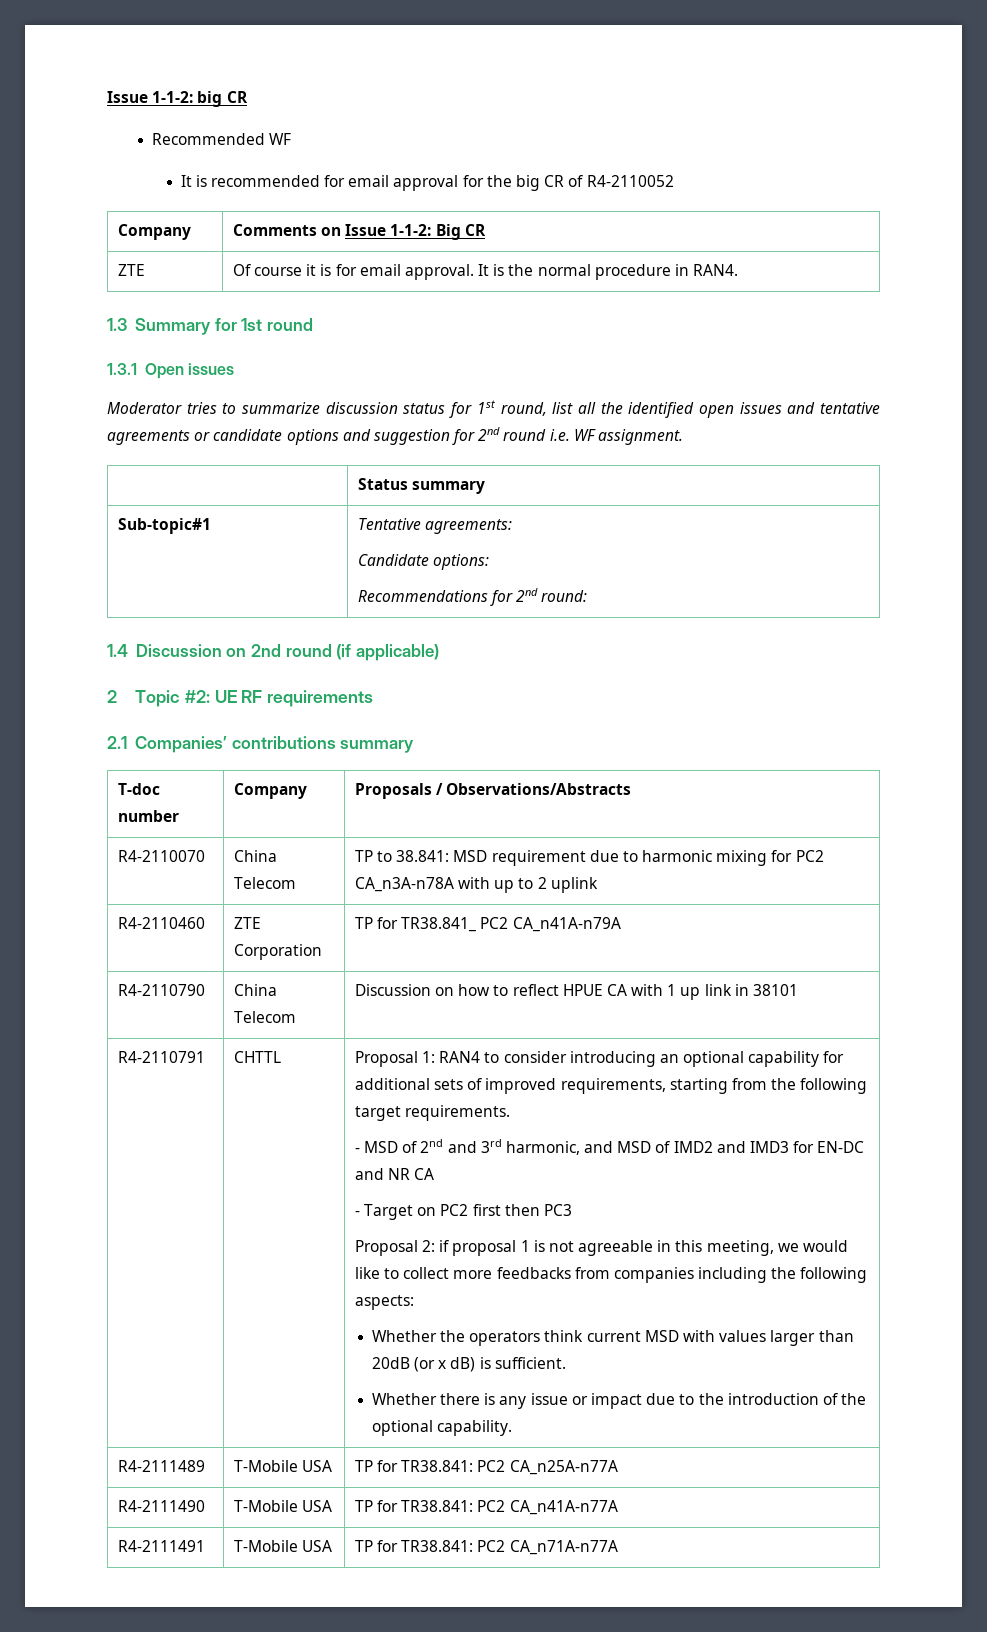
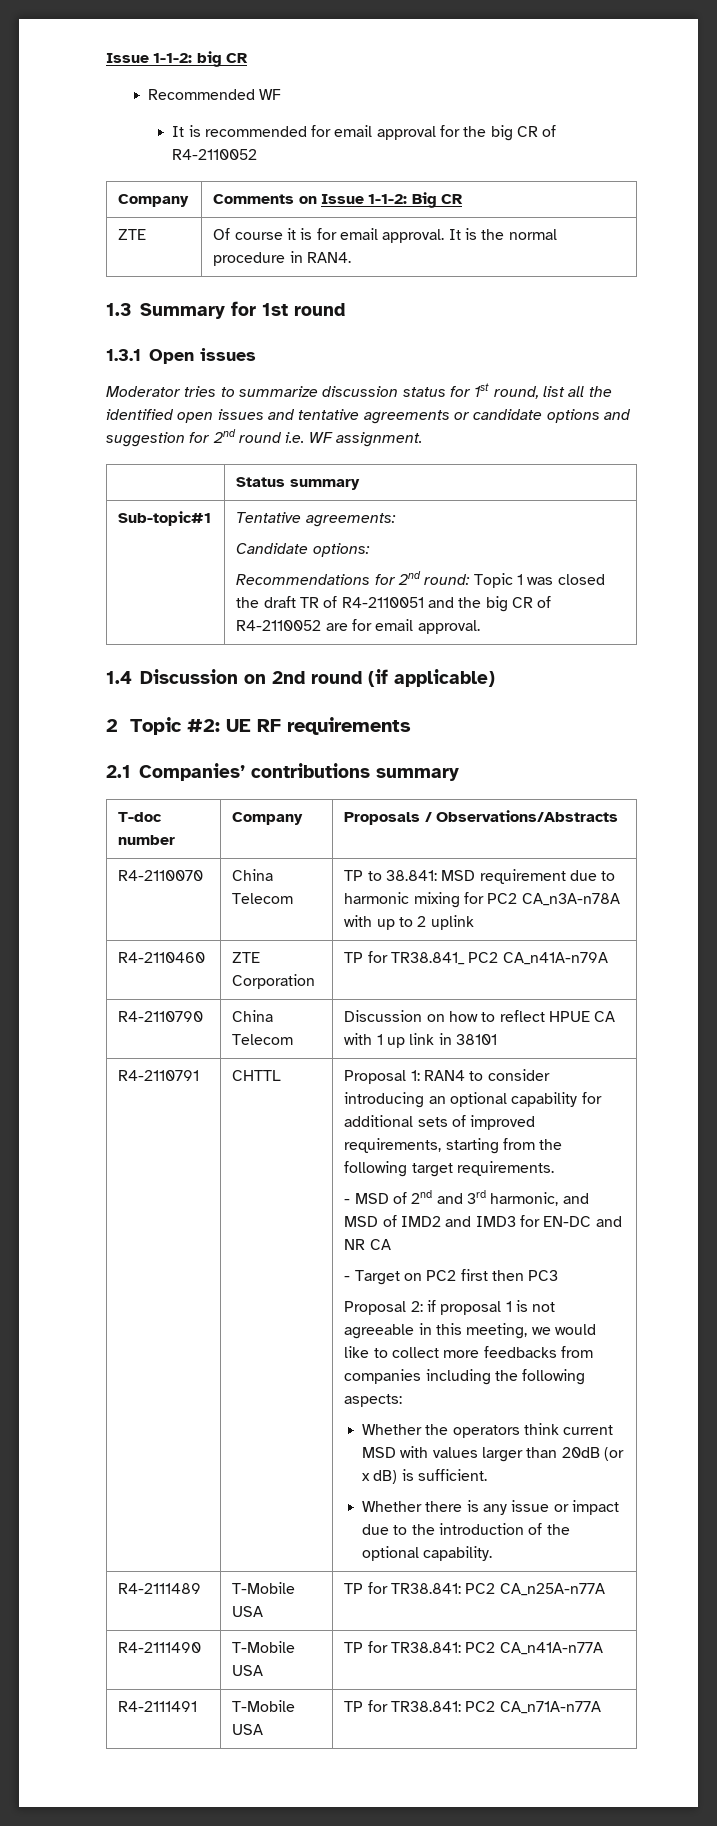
(588, 596) none -> [473,573,605,588] [236,596,552,612] [236,619,480,634] Topic 1 was closed the draft TR of R4-2110051 and the big CR of R4-2110052 are for email approval.

